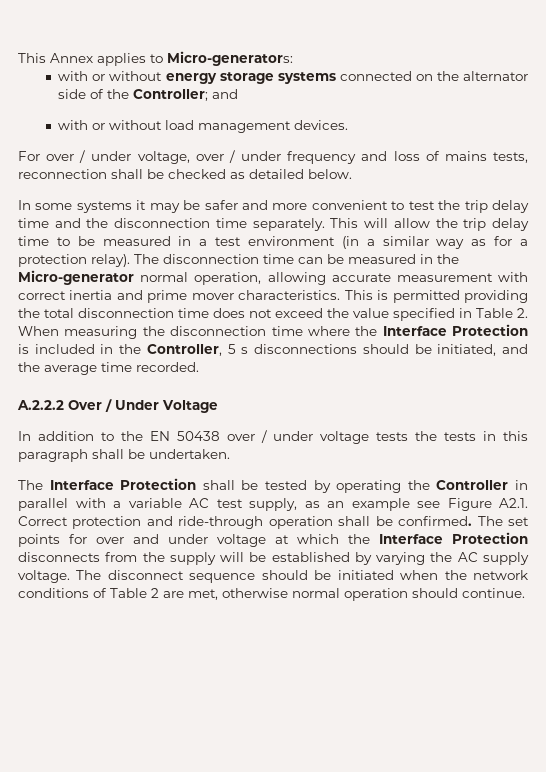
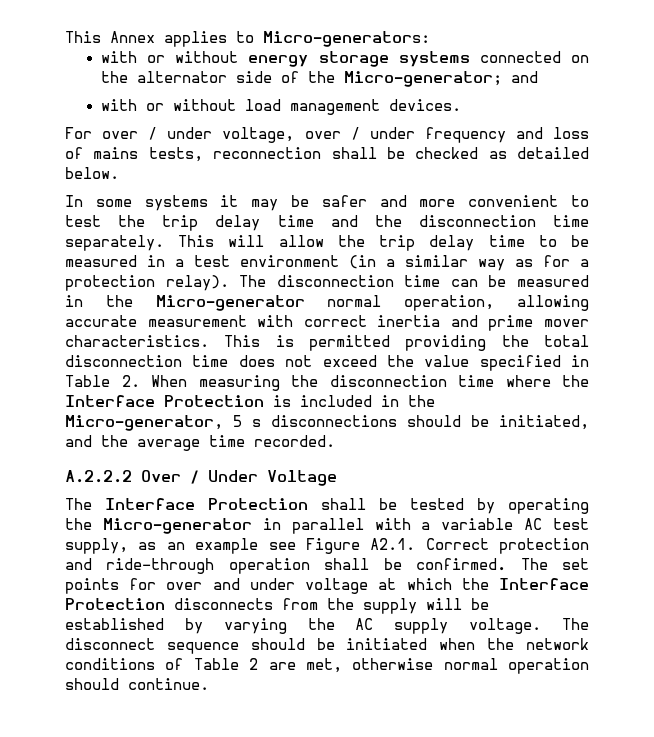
[133,89,209,101] Controller; -> [343,71,502,87] Micro-generator;
[146,344,222,356] Controller, -> [65,415,223,431] Micro-generator,
[18,430,528,444] [18,449,230,462] // In addition to the EN 50438 over / under voltage tests the tests in this paragraph shall be undertaken. -> (337, 478) none
[436,480,509,490] Controller -> [102,518,252,534] Micro-generator

